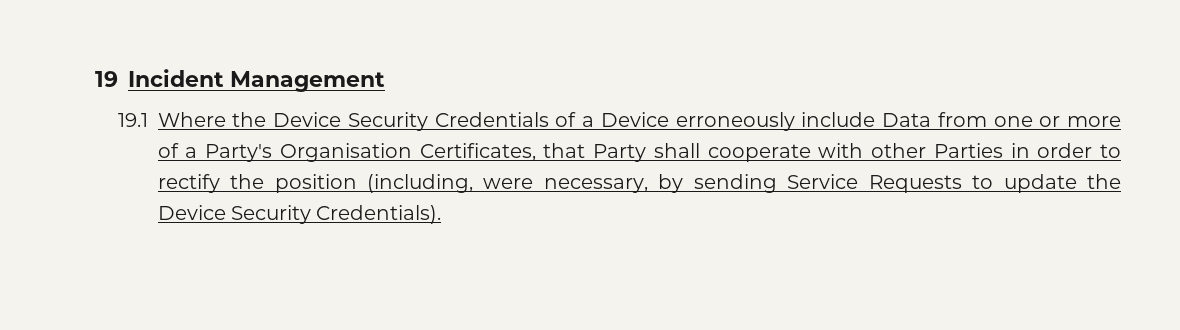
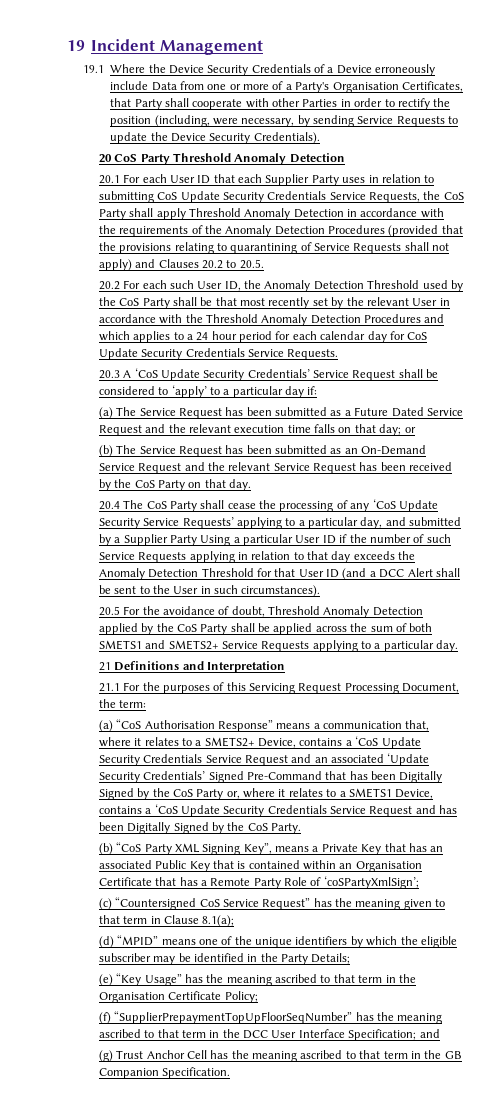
(442, 214) none -> [98,153,345,165] [98,174,435,186] [98,191,464,203] [98,208,444,220] [98,225,463,237] [98,242,450,254] [98,259,264,271] [98,280,463,292] [98,297,450,309] [98,314,445,326] [98,331,428,343] [98,348,339,360] [98,368,439,381] [98,385,318,398] [98,407,463,419] [98,424,416,436] [98,445,427,457] [98,462,453,474] [98,479,252,491] [98,499,438,512] [98,517,462,529] [98,534,451,546] [98,551,416,563] [98,568,460,580] [98,585,321,597] [98,606,423,618] [98,623,433,635] [98,640,459,652] [98,661,285,673] [98,682,460,694] [98,699,147,708] [98,719,430,732] [98,736,421,749] [98,753,430,766] [98,771,443,783] [98,788,434,800] [98,804,458,817] [98,822,302,834] [98,842,444,855] [98,860,422,872] [98,876,419,889] [98,897,446,910] [98,915,235,927] [98,935,457,948] [98,953,351,965] [98,973,416,986] [98,991,258,1003] [98,1011,443,1024] [98,1029,440,1041] [98,1050,462,1062] [98,1067,231,1079] // 20 CoS Party Threshold Anomaly Detection // 20.1 For each User ID that each Supplier Party uses in relation to submitting CoS Update Security Credentials Service Requests, the CoS Party shall apply Threshold Anomaly Detection in accordance with the requirements of the Anomaly Detection Procedures (provided that the provisions relating to quarantining of Service Requests shall not apply) and Clauses 20.2 to 20.5. // 20.2 For each such User ID, the Anomaly Detection Threshold used by the CoS Party shall be that most recently set by the relevant User in accordance with the Threshold Anomaly Detection Procedures and which applies to a 24 hour period for each calendar day for CoS Update Security Credentials Service Requests. // 20.3 A ‘CoS Update Security Credentials’ Service Request shall be considered to ‘apply’ to a particular day if: // (a) The Service Request has been submitted as a Future Dated Service Request and the relevant execution time falls on that day; or // (b) The Service Request has been submitted as an On-Demand Service Request and the relevant Service Request has been received by the CoS Party on that day. // 20.4 The CoS Party shall cease the processing of any ‘CoS Update Security Service Requests’ applying to a particular day, and submitted by a Supplier Party Using a particular User ID if the number of such Service Requests applying in relation to that day exceeds the Anomaly Detection Threshold for that User ID (and a DCC Alert shall be sent to the User in such circumstances). // 20.5 For the avoidance of doubt, Threshold Anomaly Detection applied by the CoS Party shall be applied across the sum of both SMETS1 and SMETS2+ Service Requests applying to a particular day. // 21 Definitions and Interpretation // 21.1 For the purposes of this Servicing Request Processing Document, the term: // (a) “CoS Authorisation Response” means a communication that, where it relates to a SMETS2+ Device, contains a ‘CoS Update Security Credentials Service Request and an associated ‘Update Security Credentials’ Signed Pre-Command that has been Digitally Signed by the CoS Party or, where it relates to a SMETS1 Device, contains a ‘CoS Update Security Credentials Service Request and has been Digitally Signed by the CoS Party. // (b) “CoS Party XML Signing Key”, means a Private Key that has an associated Public Key that is contained within an Organisation Certificate that has a Remote Party Role of ‘coSPartyXmlSign’; // (c) “Countersigned CoS Service Request” has the meaning given to that term in Clause 8.1(a); // (d) “MPID” means one of the unique identifiers by which the eligible subscriber may be identified in the Party Details; // (e) “Key Usage” has the meaning ascribed to that term in the Organisation Certificate Policy; // (f) “SupplierPrepaymentTopUpFloorSeqNumber” has the meaning ascribed to that term in the DCC User Interface Specification; and // (g) Trust Anchor Cell has the meaning ascribed to that term in the GB Companion Specification.

